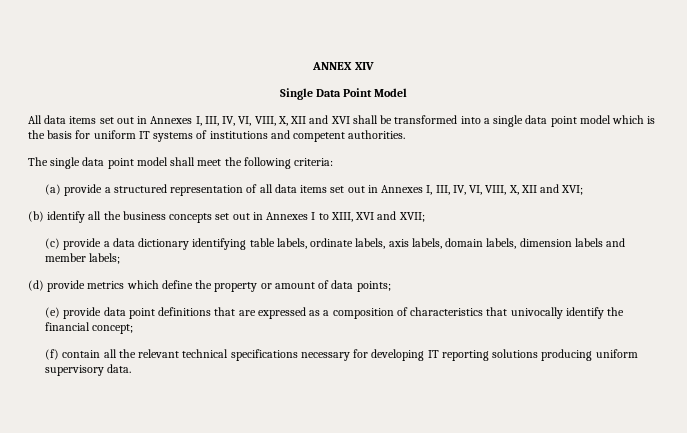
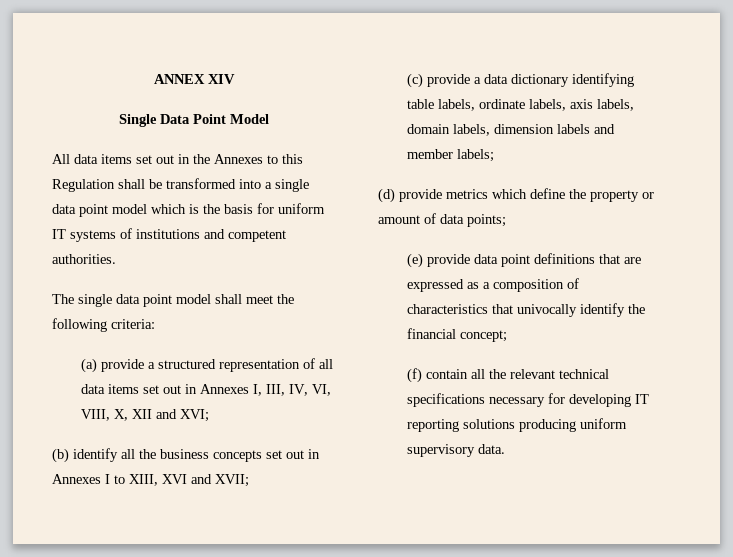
[150,115,350,126] Annexes I, III, IV, VI, VIII, X, XII and XVI -> [193,154,303,164] [52,179,115,192] the Annexes to this Regulation

